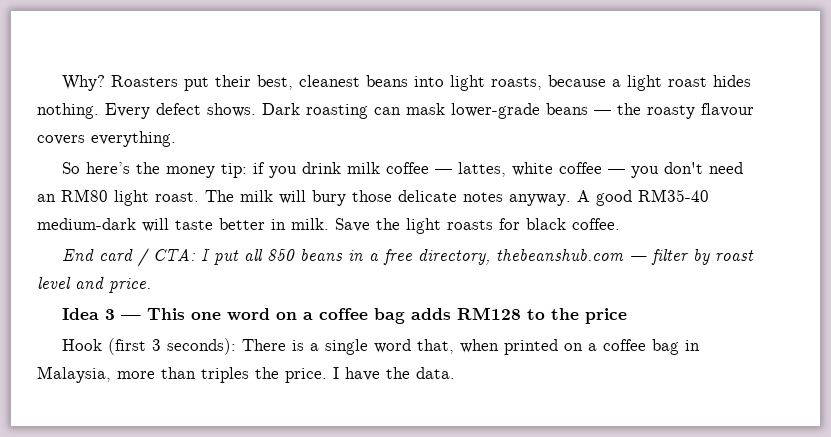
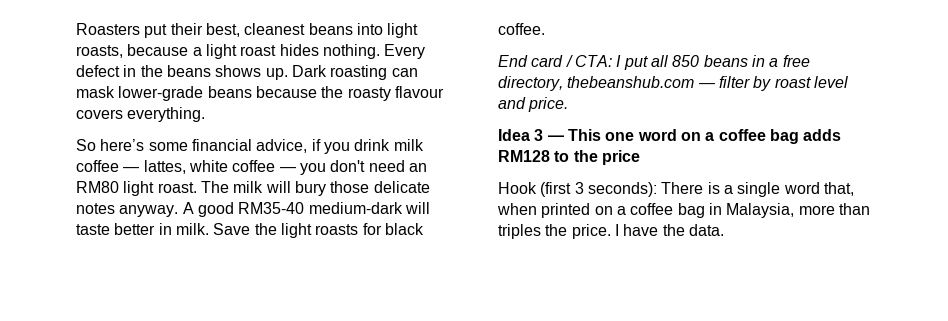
[62,75,106,91] Why? -> (76, 29) none
[207,103,256,117] shows. -> [123,65,288,80] in the beans shows up.
[594,110,611,115] — -> [255,86,317,98] because
[136,162,248,178] the money tip: -> [148,139,308,153] some financial advice,

